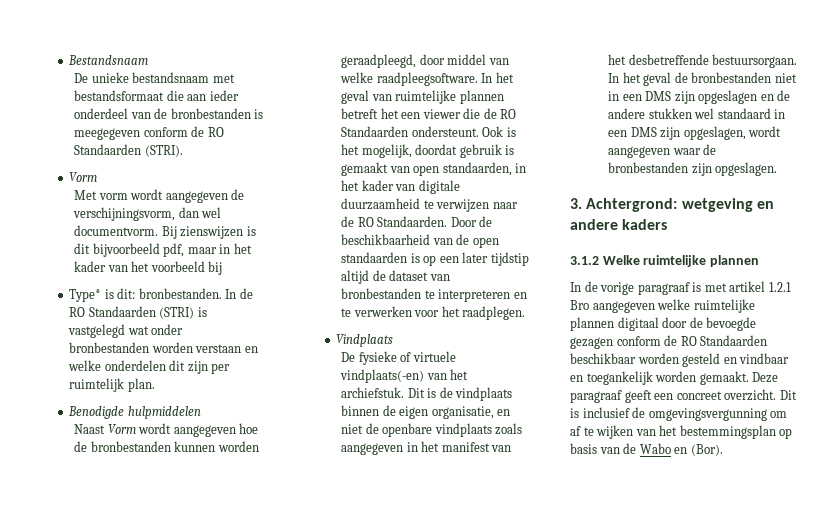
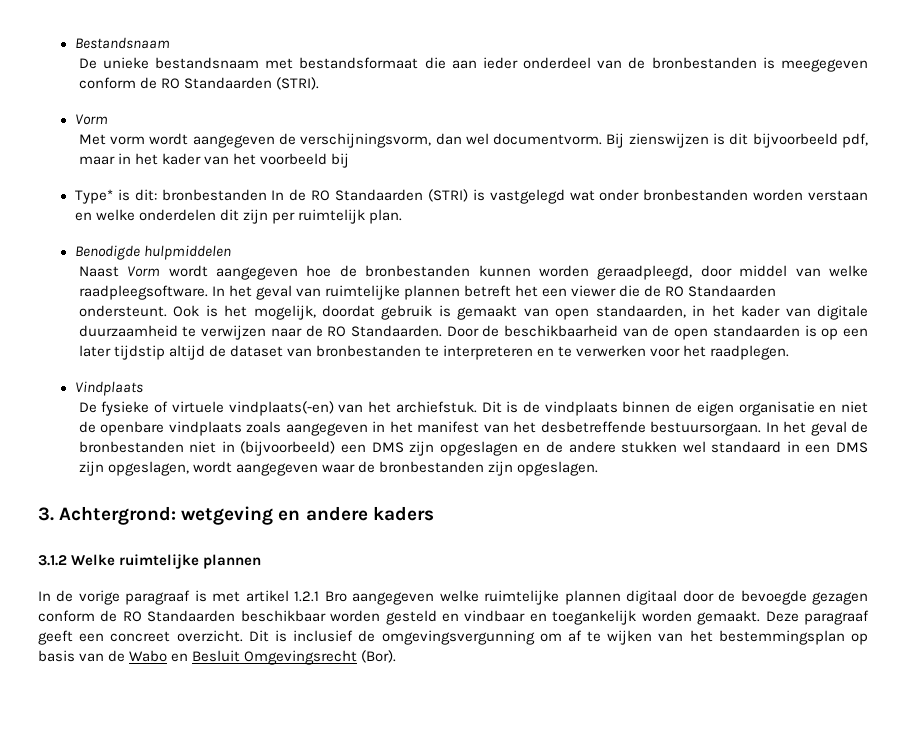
[138,288,222,299] bronbestanden. -> [161,189,267,201] bronbestanden
[431,406,494,419] organisatie, -> [738,401,815,416] organisatie
(620, 96) none -> [240,441,336,456] (bijvoorbeeld)
(688, 450) none -> [192,650,358,665] Besluit Omgevingsrecht

